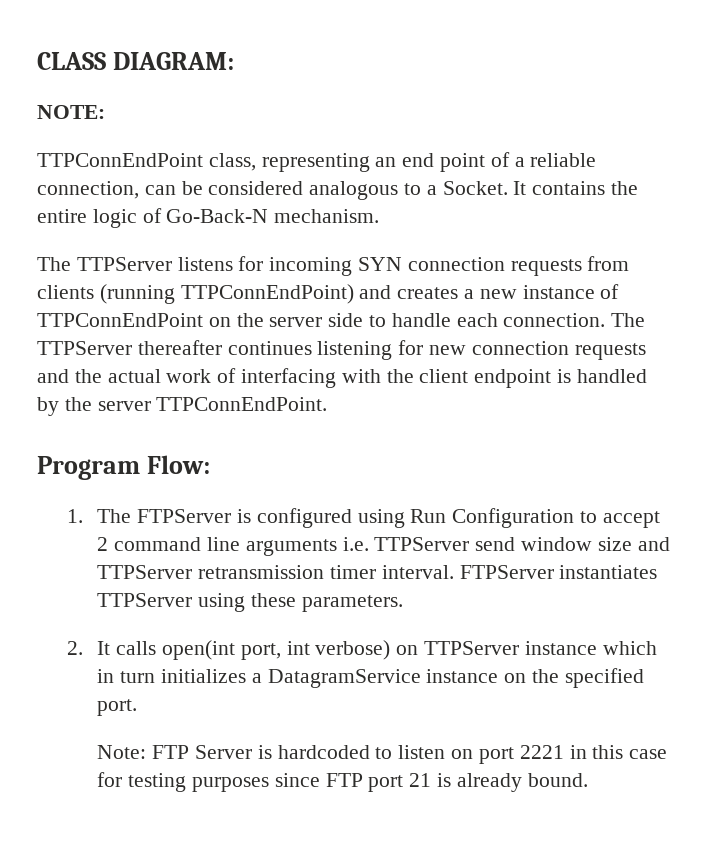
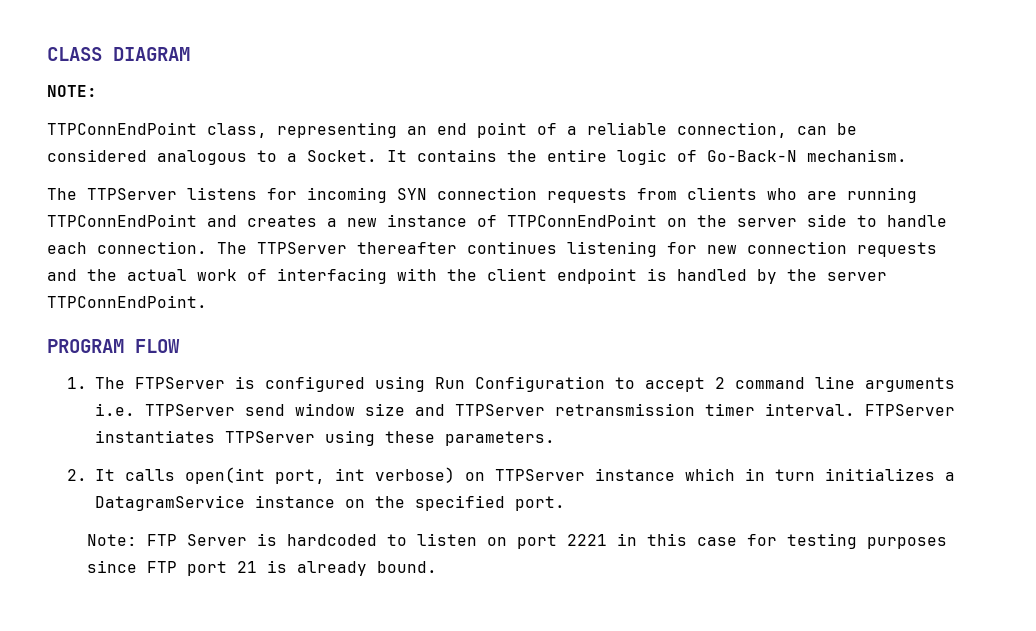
[113,52,235,70] DIAGRAM: -> [113,47,190,61] DIAGRAM
[99,284,354,304] (running TTPConnEndPoint) -> [767,187,917,203] [47,214,197,227] who are running TTPConnEndPoint
[37,455,211,480] Program Flow: -> [47,339,180,353] PROGRAM FLOW

